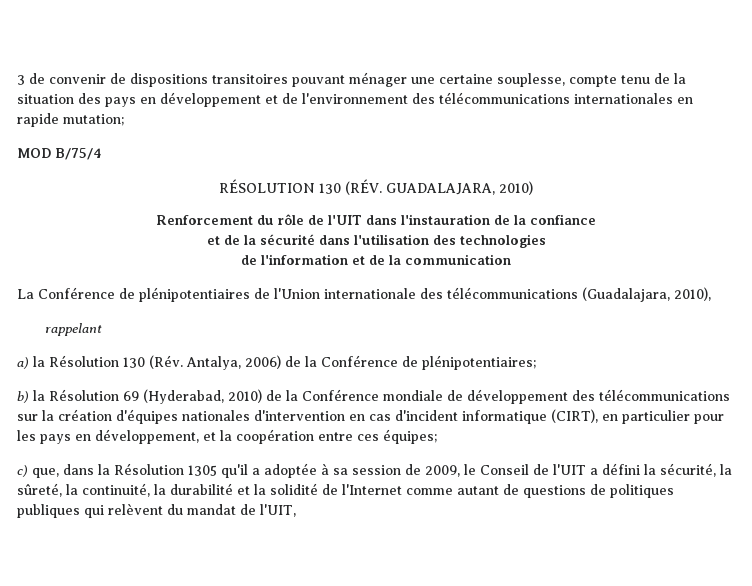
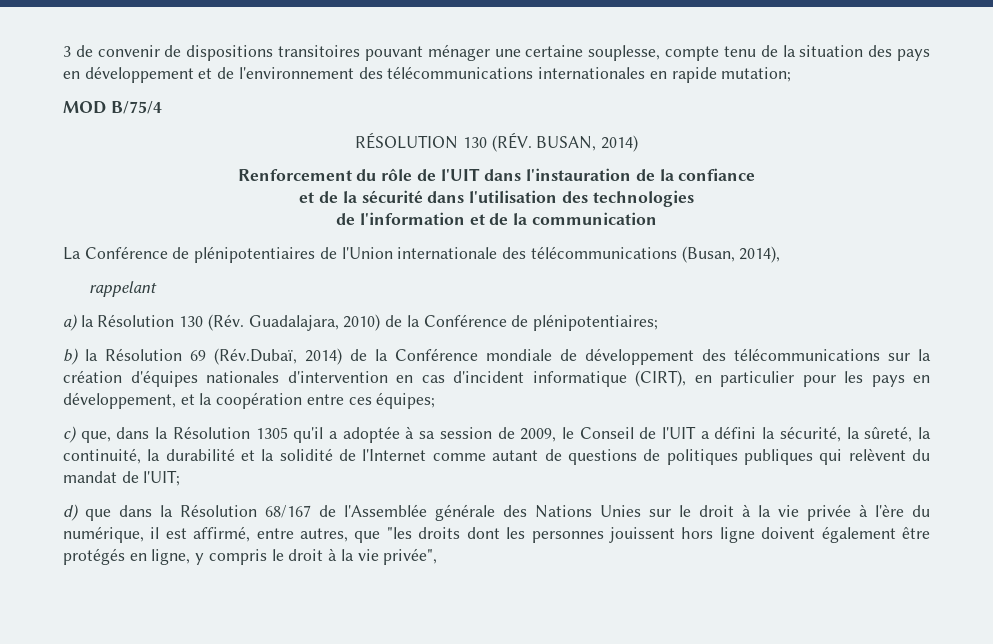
[386,181,533,195] GUADALAJARA, 2010) -> [536,135,638,152] BUSAN, 2014)
[582,287,711,302] (Guadalajara, 2010), -> [681,246,781,263] (Busan, 2014),
[186,355,281,370] Antalya, 2006) -> [248,314,381,331] Guadalajara, 2010)
[143,389,262,404] (Hyderabad, 2010) -> [214,348,342,365] (Rév.Dubaï, 2014)
[260,504,296,517] l'UIT, -> [143,470,181,486] [63,504,930,521] [63,526,930,543] [63,548,438,565] l'UIT; // d) que dans la Résolution 68/167 de l'Assemblée générale des Nations Unies sur le droit à la vie privée à l'ère du numérique, il est affirmé, entre autres, que "les droits dont les personnes jouissent hors ligne doivent également être protégés en ligne, y compris le droit à la vie privée",

